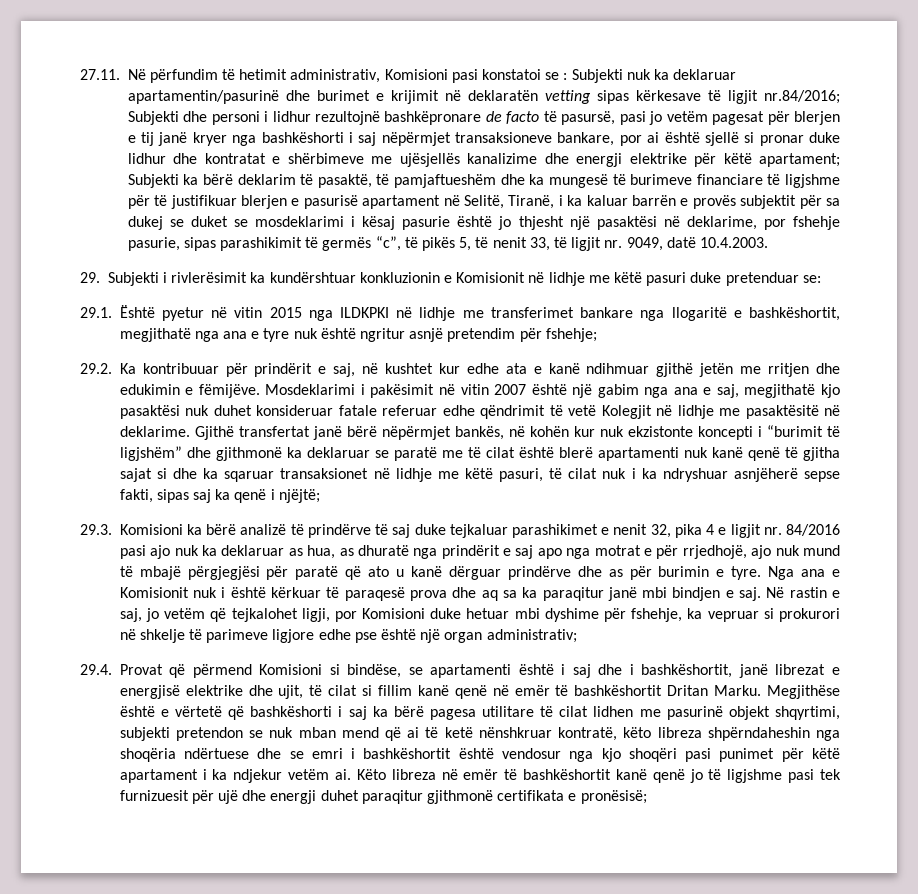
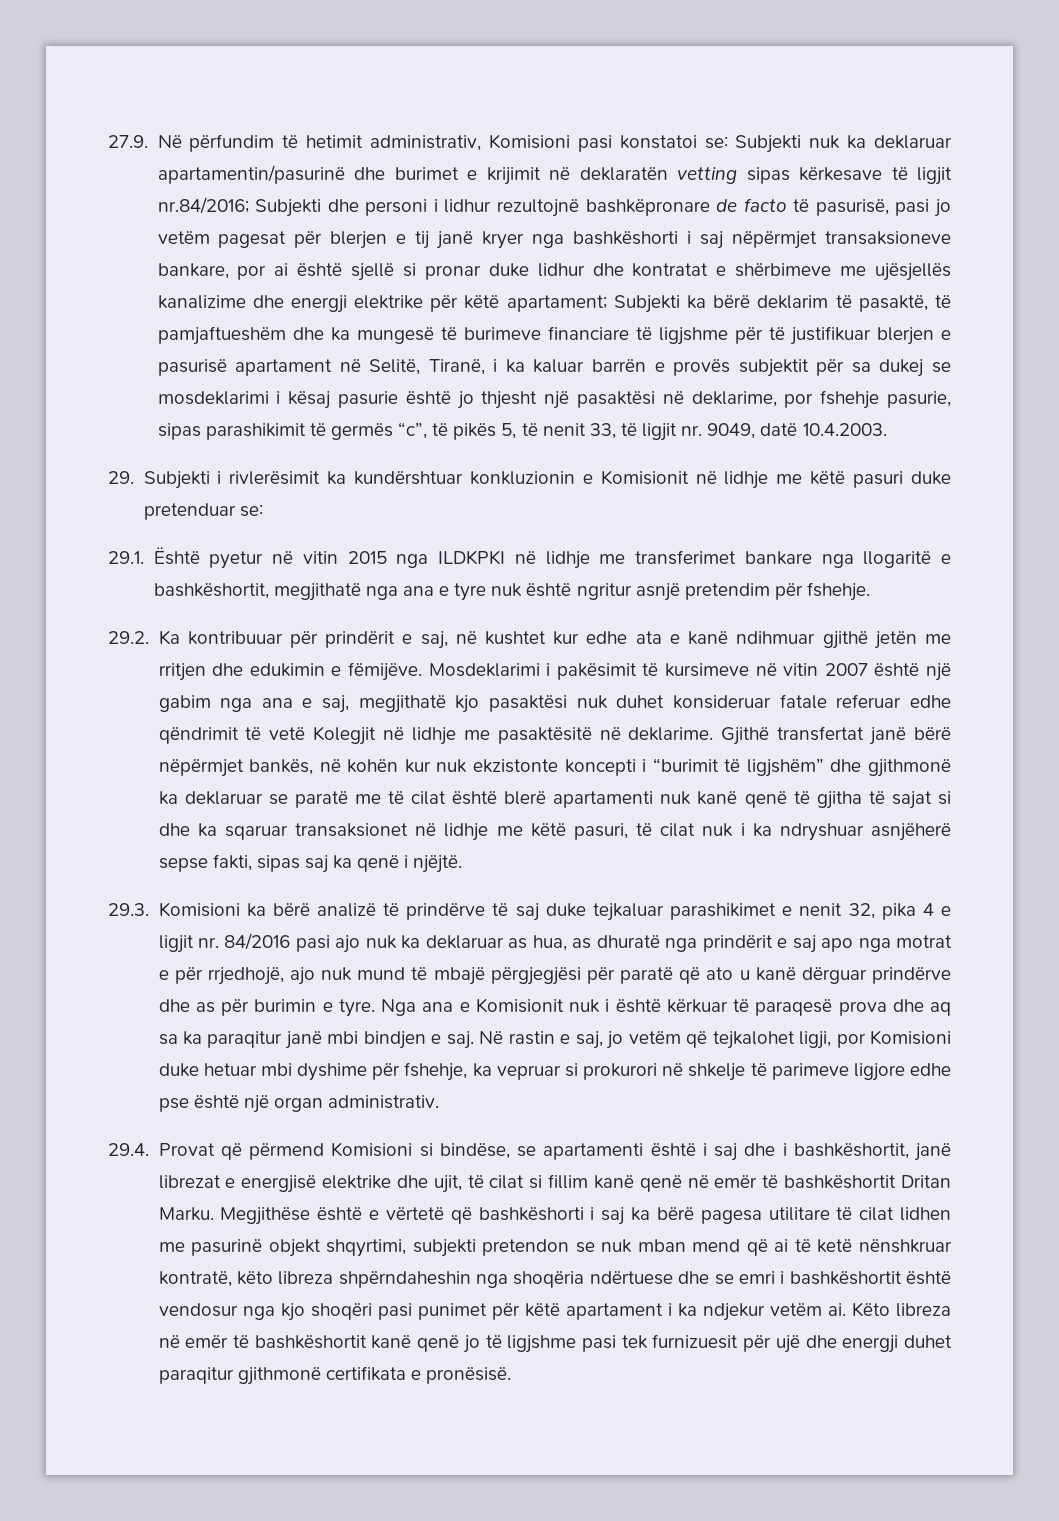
[80,69,120,80] 27.11. -> [108,135,148,148] 27.9.
[545,72,568,80] se : -> [704,136,728,149] se:
[561,111,616,125] pasursë, -> [815,199,889,216] pasurisë,
[190,216,248,227] duket se -> (952, 367) none
[545,328,597,342] fshehje; -> [807,582,871,601] fshehje.
(435, 391) none -> [642,663,749,677] të kursimeve
(840, 454) none -> [868,791,885,804] të
[278,489,320,503] njëjtë; -> [413,855,463,873] njëjtë.
[486,629,577,643] administrativ; -> [328,1095,440,1109] administrativ.
[580,790,647,804] pronësisë; -> [426,1367,512,1384] pronësisë.

